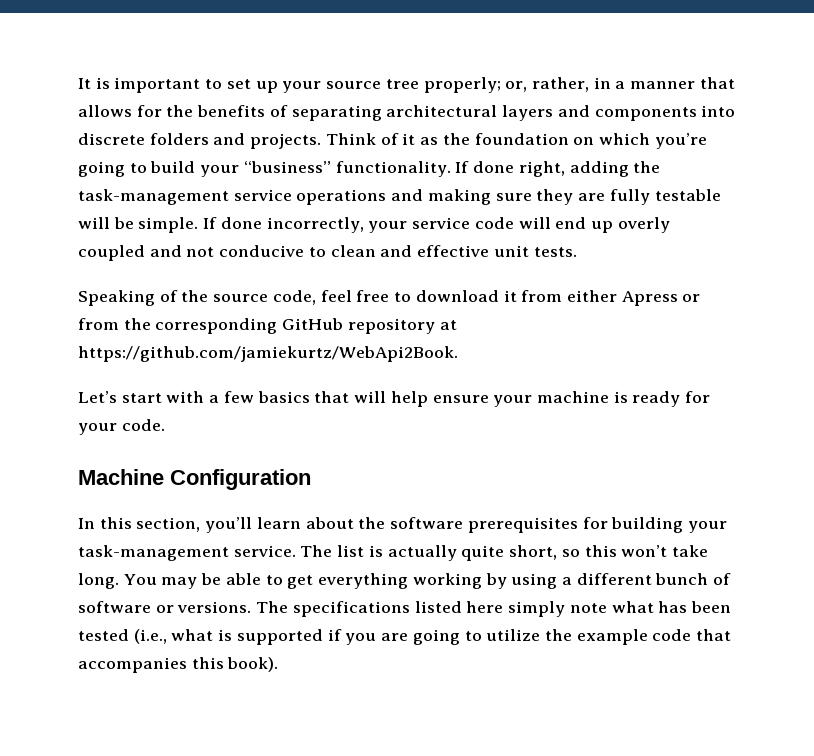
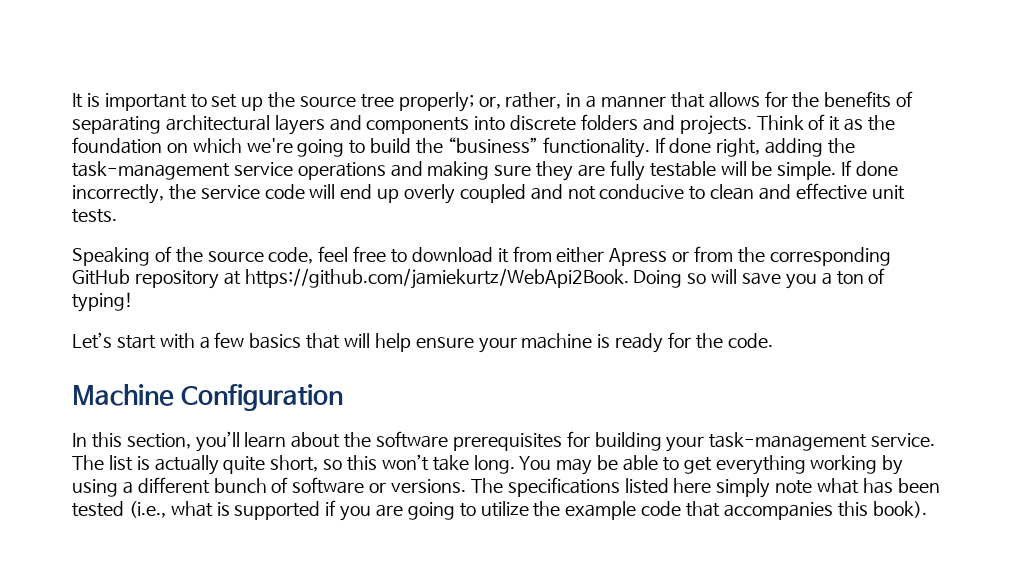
[282,81,322,93] your -> [268,92,296,108] the
[654,133,707,149] you’re -> [246,138,293,153] we're
[200,165,240,177] your -> [416,138,444,154] the
[368,221,408,233] your -> [168,184,196,200] the
(458, 354) none -> [633,268,886,289] [72,292,133,312] Doing so will save you a ton of typing!
[78,423,117,435] your -> [695,333,723,349] the

